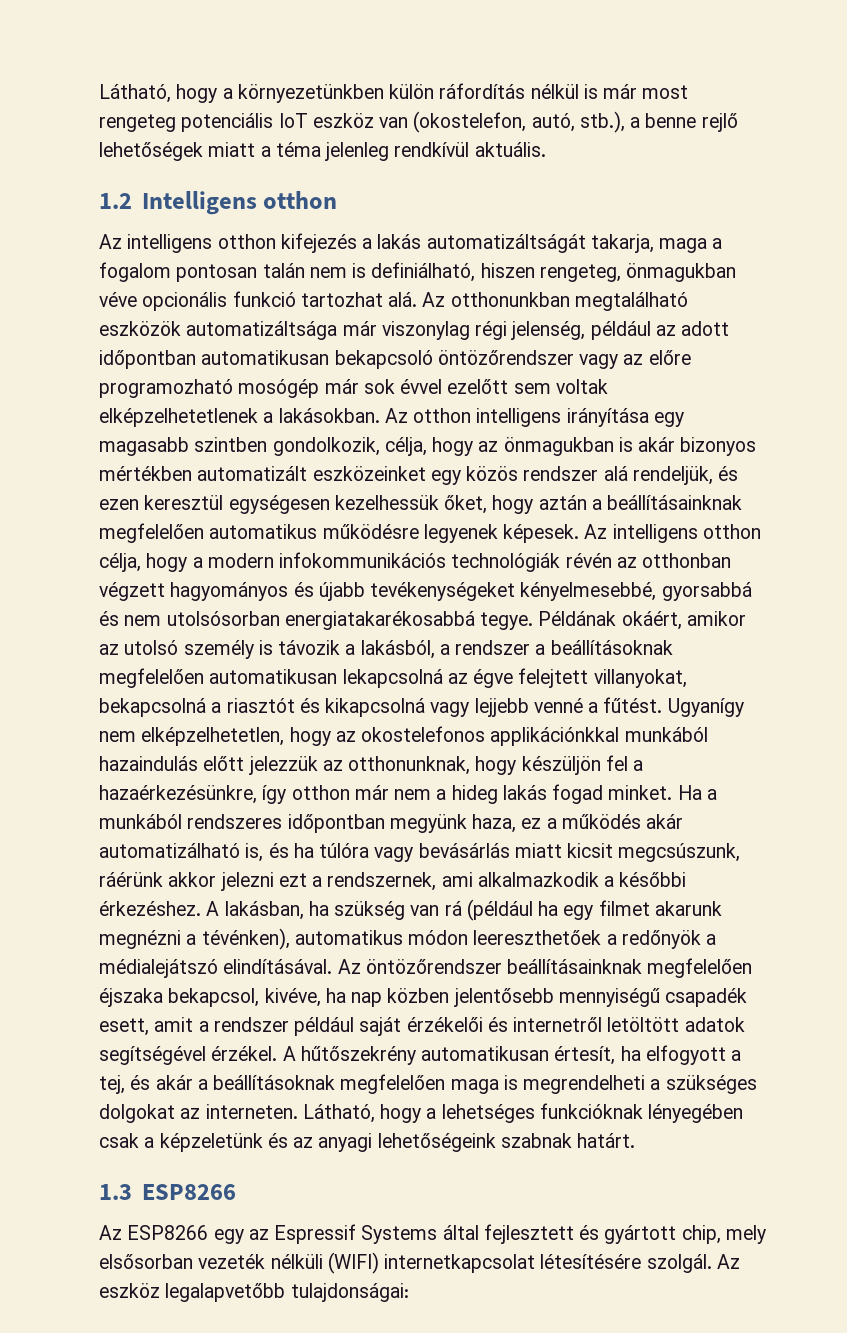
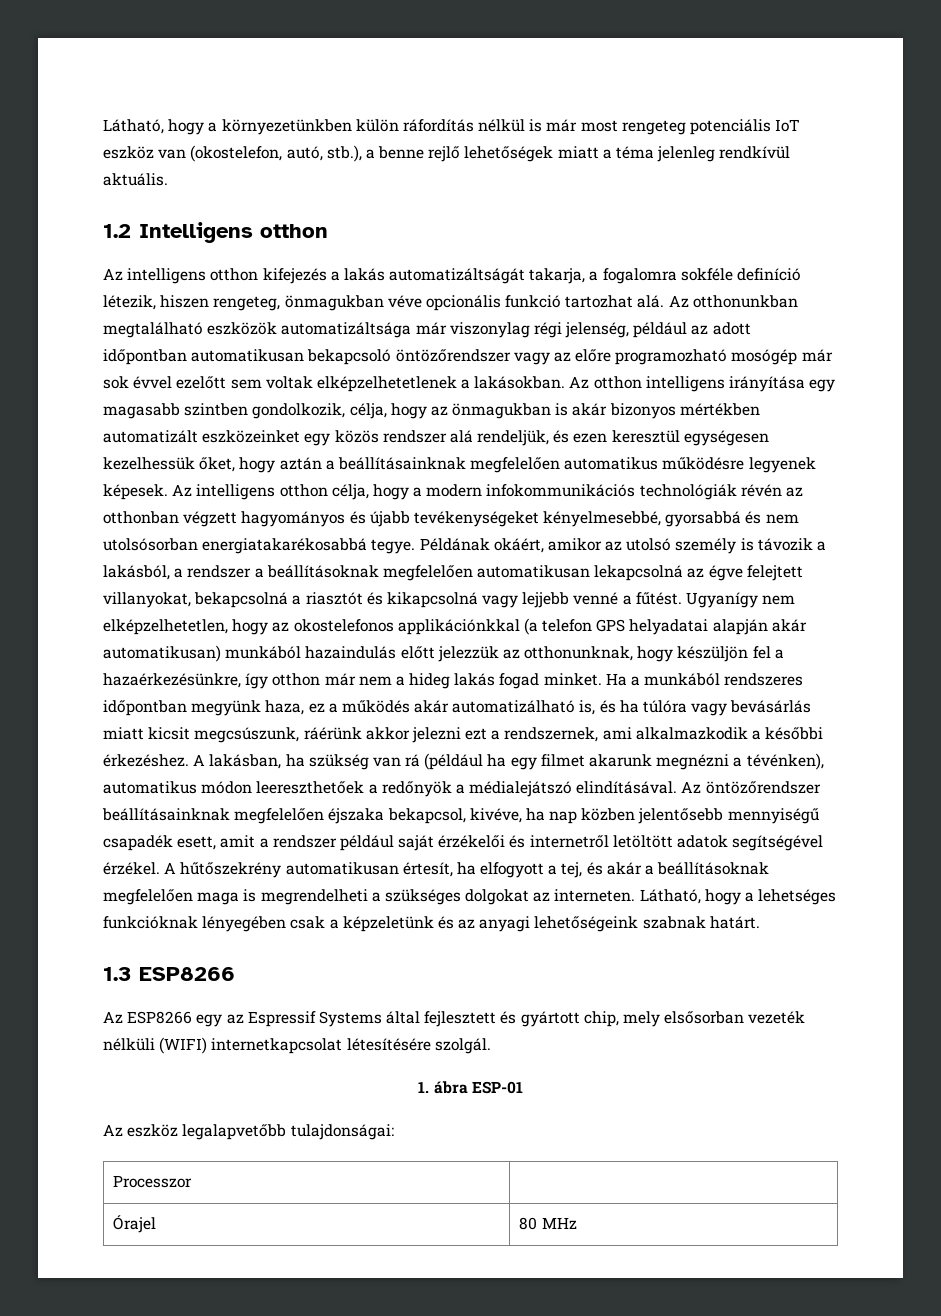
[659,238,723,253] [99,262,476,282] maga a fogalom pontosan talán nem is definiálható, -> [589,268,802,284] [103,295,156,310] a fogalomra sokféle definíció létezik,
(620, 736) none -> [523,618,807,635] [103,645,221,662] (a telefon GPS helyadatai alapján akár automatikusan)
(712, 1263) none -> [418,1081,523,1094] // 1. ábra ESP-01 //
(409, 1292) none -> [113,1175,193,1188] [113,1215,157,1233] [519,1217,577,1230] // Processzor | // Órajel | 80 MHz

